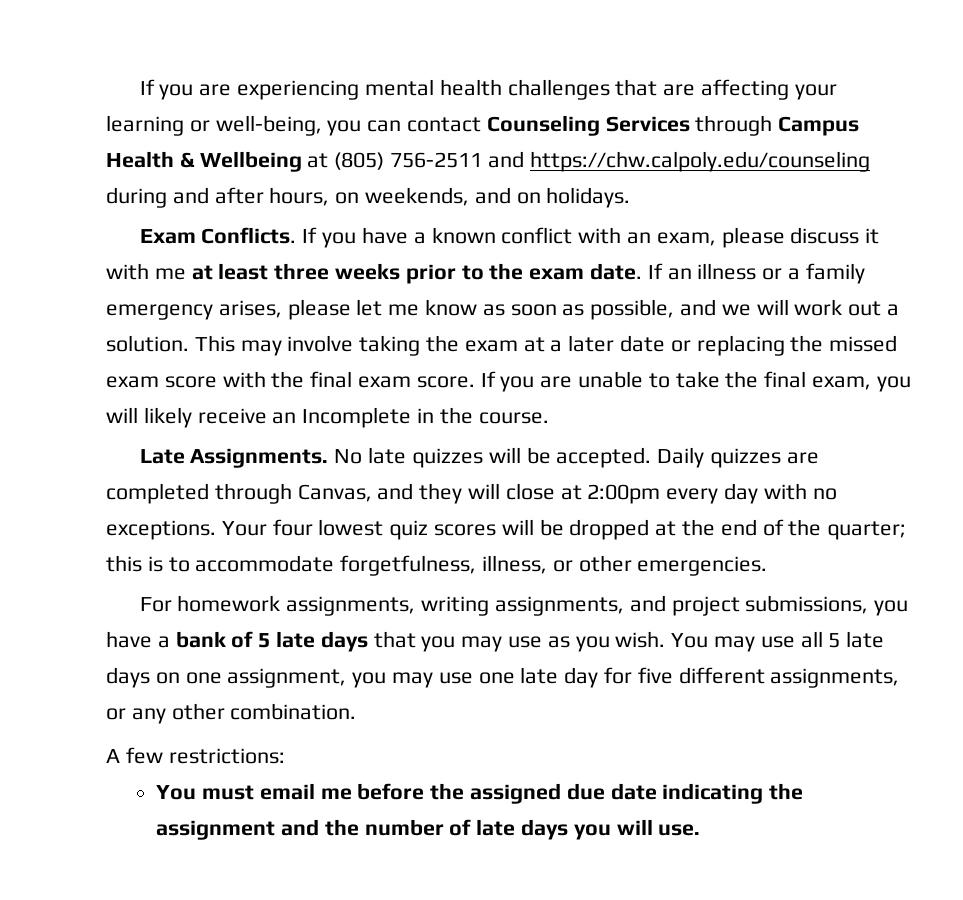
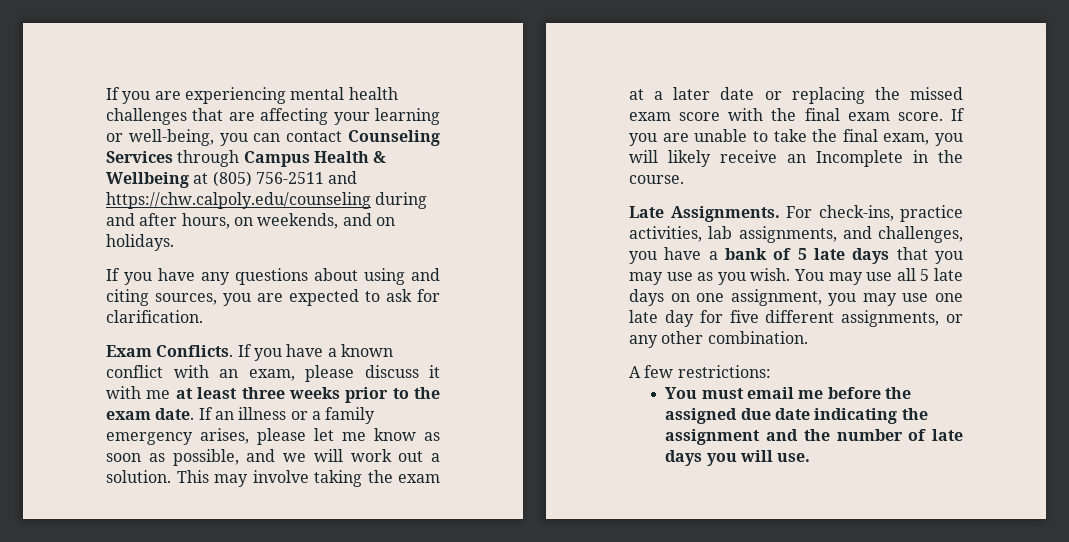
(631, 197) none -> [106,268,440,285] [106,289,440,306] [106,310,203,323] // If you have any questions about using and citing sources, you are expected to ask for clarification.
[334,447,819,468] [106,483,837,504] [106,519,907,540] [106,555,768,576] [139,595,869,616] No late quizzes will be accepted. Daily quizzes are completed through Canvas, and they will close at 2:00pm every day with no exceptions. Your four lowest quiz scores will be dropped at the end of the quarter; this is to accommodate forgetfulness, illness, or other emergencies. // For homework assignments, writing assignments, and project submissions, -> [786,205,963,222] [629,226,963,243] For check-ins, practice activities, lab assignments, and challenges,

